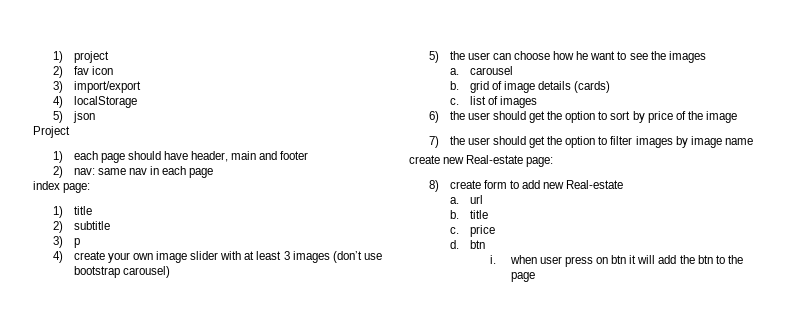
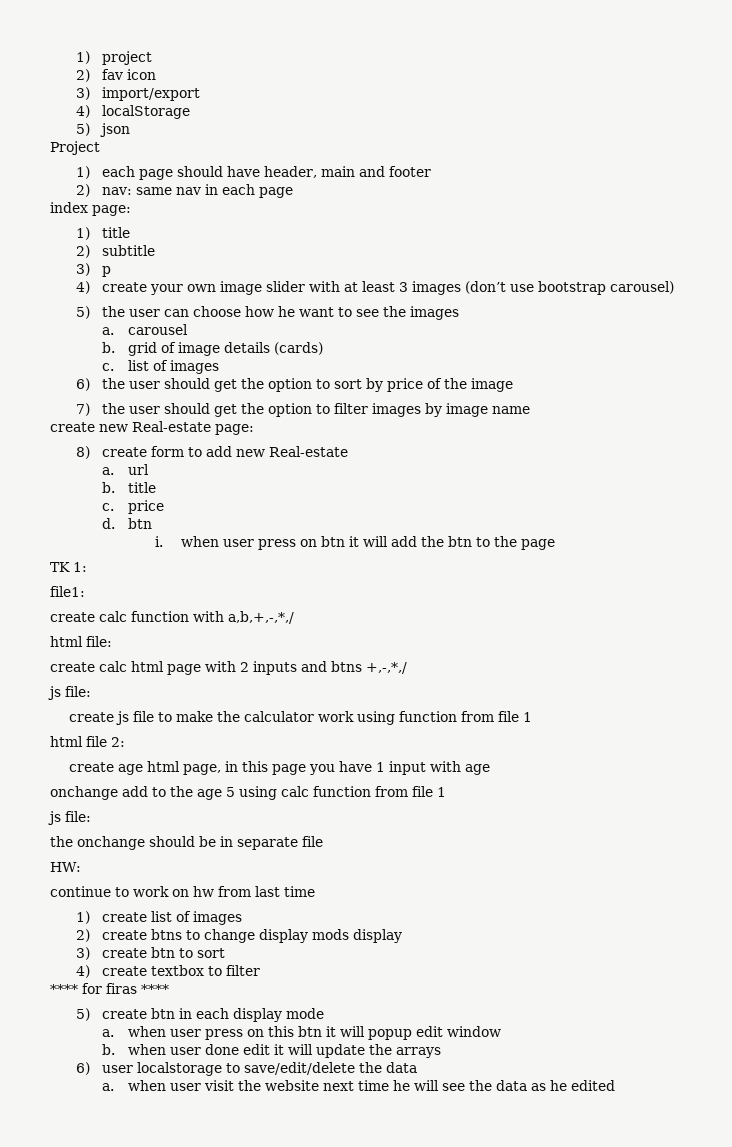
(535, 277) none -> [50,562,87,572] [50,586,85,597] [50,611,294,624] [50,636,112,647] [50,661,407,675] [48,686,91,700] [69,711,533,725] [50,736,125,747] [69,761,491,775] [50,786,446,800] [48,811,91,825] [50,836,323,850] [50,862,81,872] [50,886,315,897] [76,911,243,925] [76,929,403,943] [76,947,226,960] [76,965,261,978] [50,983,169,994] [76,1008,325,1022] [102,1026,502,1040] [102,1044,442,1058] [76,1062,418,1076] [102,1080,616,1091] // TK 1: // file1: // create calc function with a,b,+,-,*,/ // html file: // create calc html page with 2 inputs and btns +,-,*,/ // js file: // create js file to make the calculator work using function from file 1 // html file 2: // create age html page, in this page you have 1 input with age // onchange add to the age 5 using calc function from file 1 // js file: // the onchange should be in separate file // HW: // continue to work on hw from last time // 1) create list of images // 2) create btns to change display mods display // 3) create btn to sort // 4) create textbox to filter // **** for firas **** // 5) create btn in each display mode // a. when user press on this btn it will popup edit window // b. when user done edit it will update the arrays // 6) user localstorage to save/edit/delete the data // a. when user visit the website next time he will see the data as he edited

